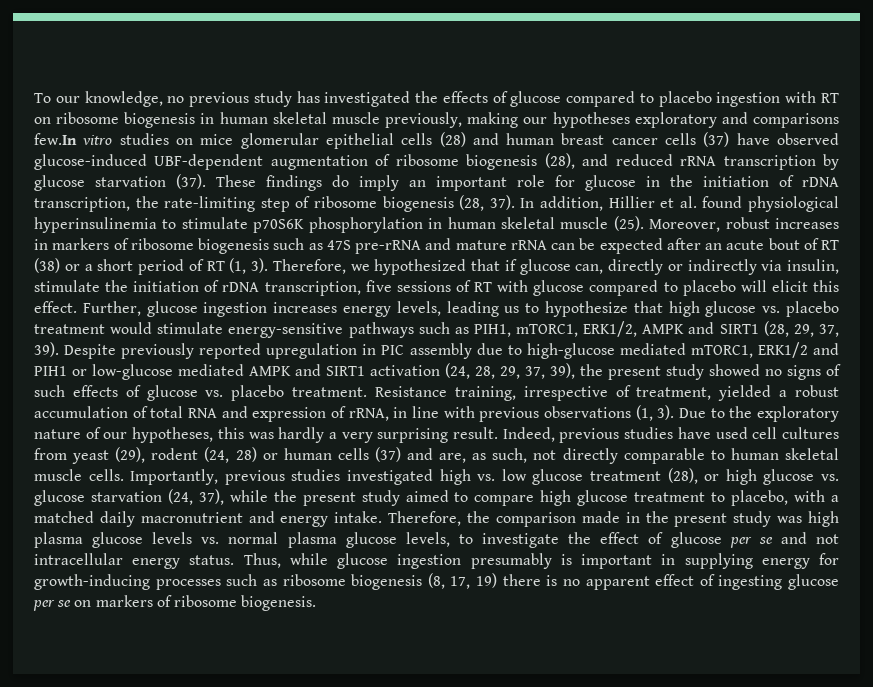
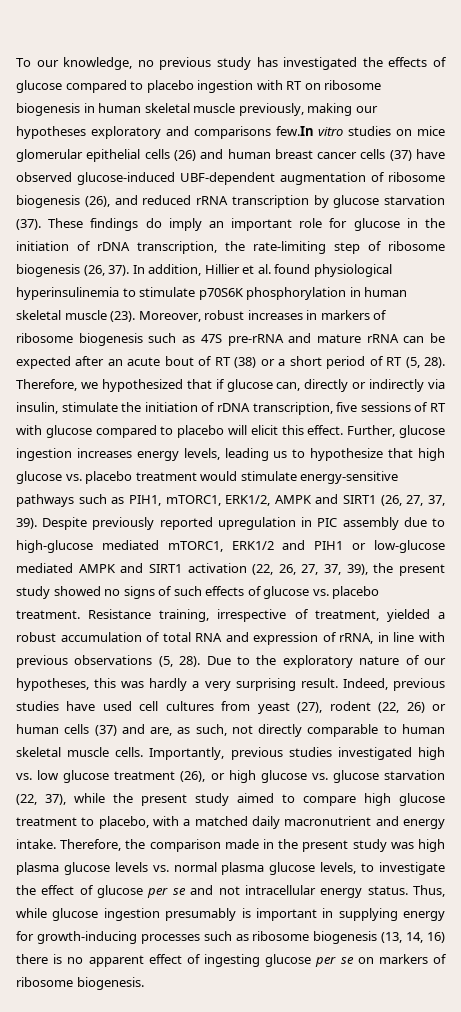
[439,132,466,147] (28) -> [173,150,196,161] (26)
[544,153,575,169] (28), -> [84,196,110,207] (26),
[459,195,485,211] (28, -> [83,265,105,276] (26,
[613,216,644,231] (25). -> [110,311,136,322] (23).
[229,258,268,274] (1, 3). -> [405,357,446,368] (5, 28).
[763,321,814,337] (28, 29, -> [380,495,424,506] (26, 27,
[445,363,520,379] (24, 28, 29, -> [252,564,319,575] (22, 26, 27,
[635,405,675,421] (1, 3). -> [158,656,201,667] (5, 28).
[115,447,257,463] (29), rodent (24, 28) -> [297,701,425,713] (27), rodent (22, 26)
[667,468,698,484] (28), -> [180,771,206,782] (26),
[167,489,193,505] (24, -> [16,794,37,805] (22,
[427,573,497,589] (8, 17, 19) -> [381,932,446,943] (13, 14, 16)

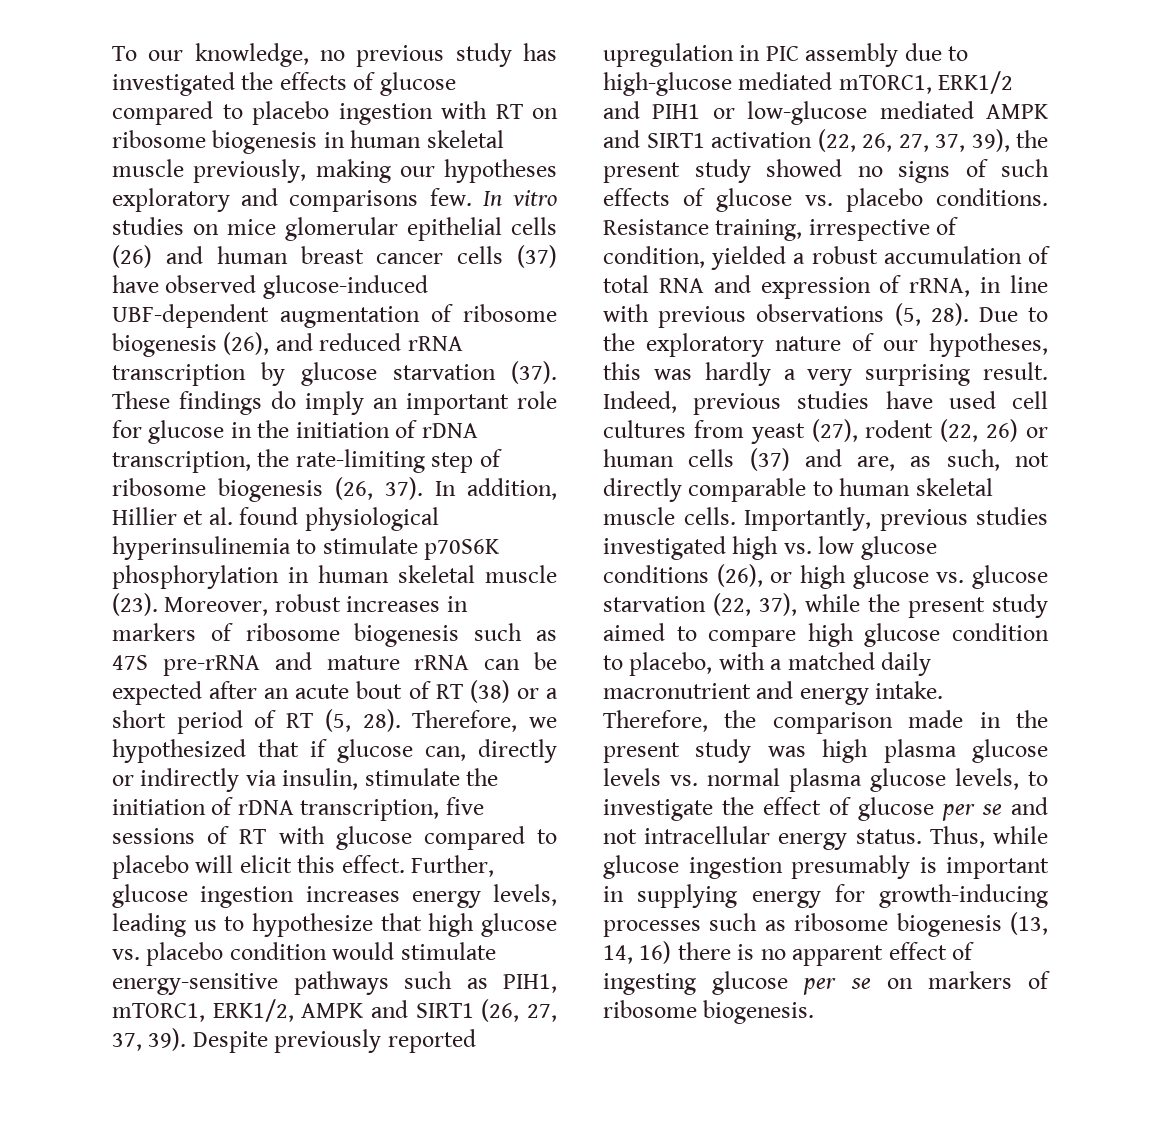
[275,126,314,136] few.In -> [429,188,502,206] few. In
[135,472,197,481] treatment -> [229,942,327,960] condition
[16,610,80,619] treatment. -> [936,188,1048,206] conditions.
[314,610,379,621] treatment, -> [603,246,705,268] condition,
[114,771,176,780] treatment -> [603,565,709,583] conditions
[16,817,77,826] treatment -> [952,623,1049,641] condition

